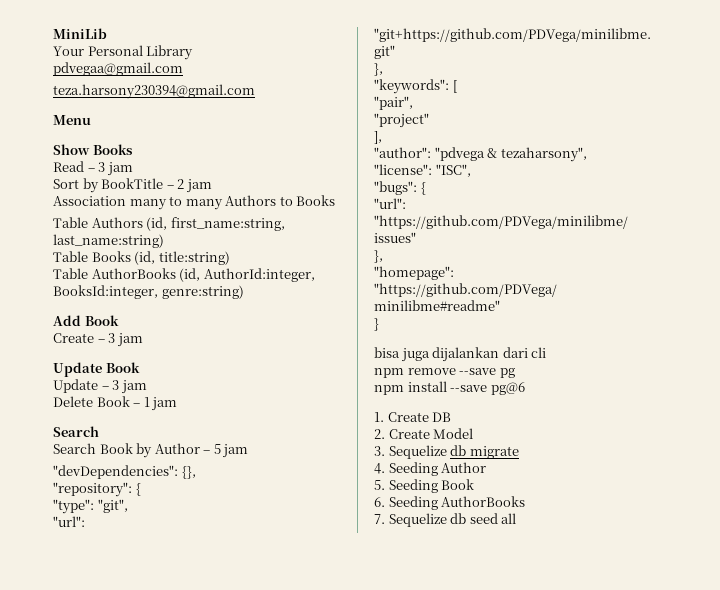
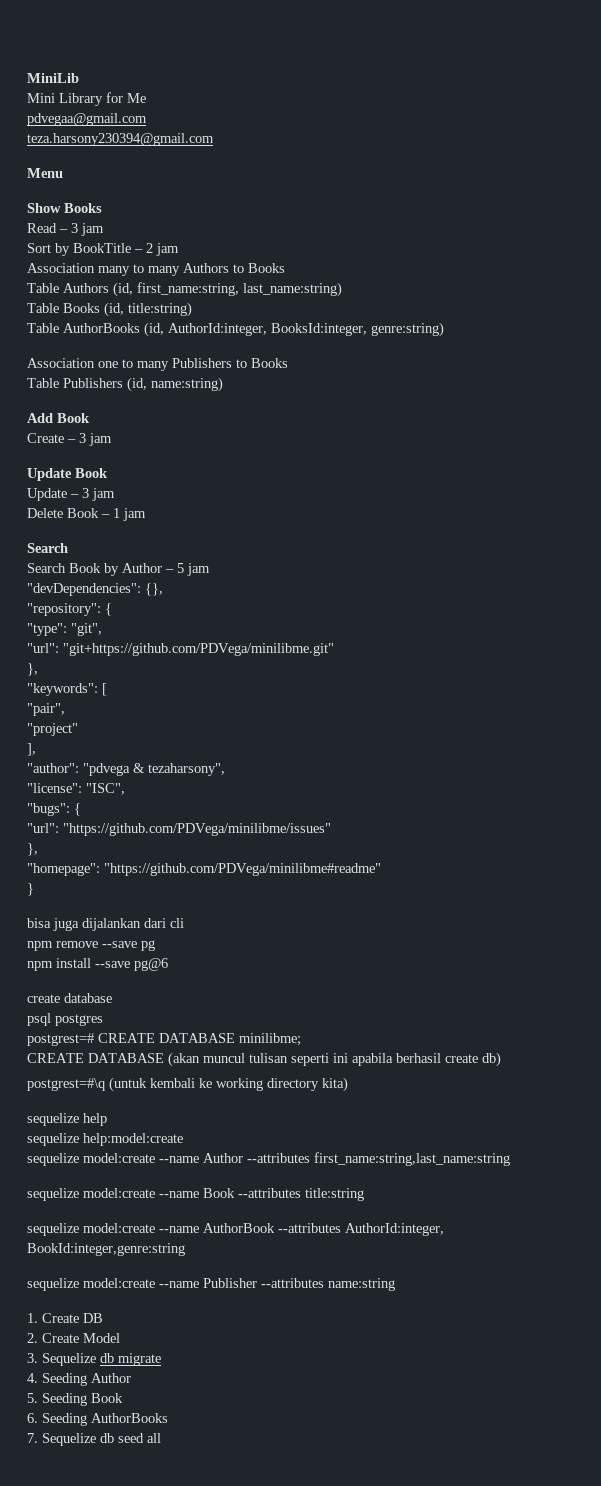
[53,45,143,56] Your Personal -> [27,93,55,103] Mini
(194, 52) none -> [106,92,146,103] for Me
(244, 292) none -> [27,358,288,371] [27,377,223,392] // Association one to many Publishers to Books // Table Publishers (id, name:string)
(525, 388) none -> [27,993,112,1003] [27,1013,103,1026] [27,1033,301,1046] [27,1052,501,1067] [27,1077,348,1092] [27,1113,107,1126] [27,1133,183,1146] [27,1152,510,1166] [27,1188,364,1201] [27,1223,444,1236] [27,1243,185,1256] [27,1278,395,1291] // create database // psql postgres // postgrest=# CREATE DATABASE minilibme; // CREATE DATABASE (akan muncul tulisan seperti ini apabila berhasil create db) // postgrest=#\q (untuk kembali ke working directory kita) // sequelize help // sequelize help:model:create // sequelize model:create --name Author --attributes first_name:string,last_name:string // sequelize model:create --name Book --attributes title:string // sequelize model:create --name AuthorBook --attributes AuthorId:integer, BookId:integer,genre:string // sequelize model:create --name Publisher --attributes name:string

